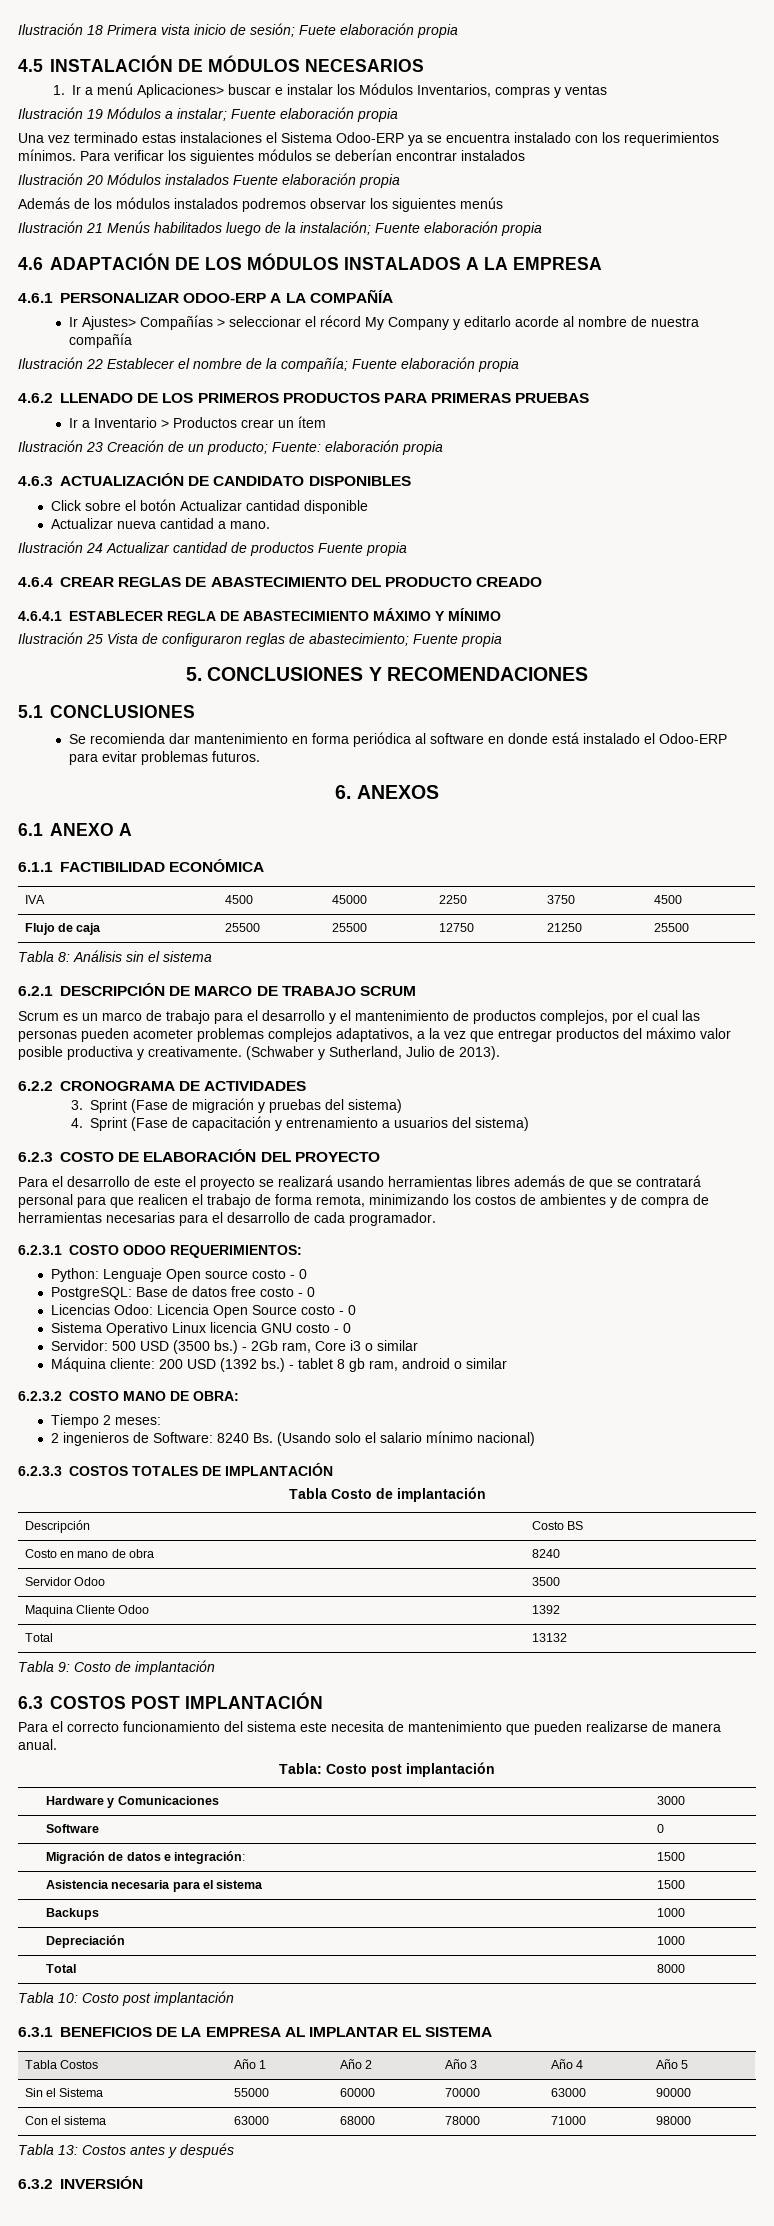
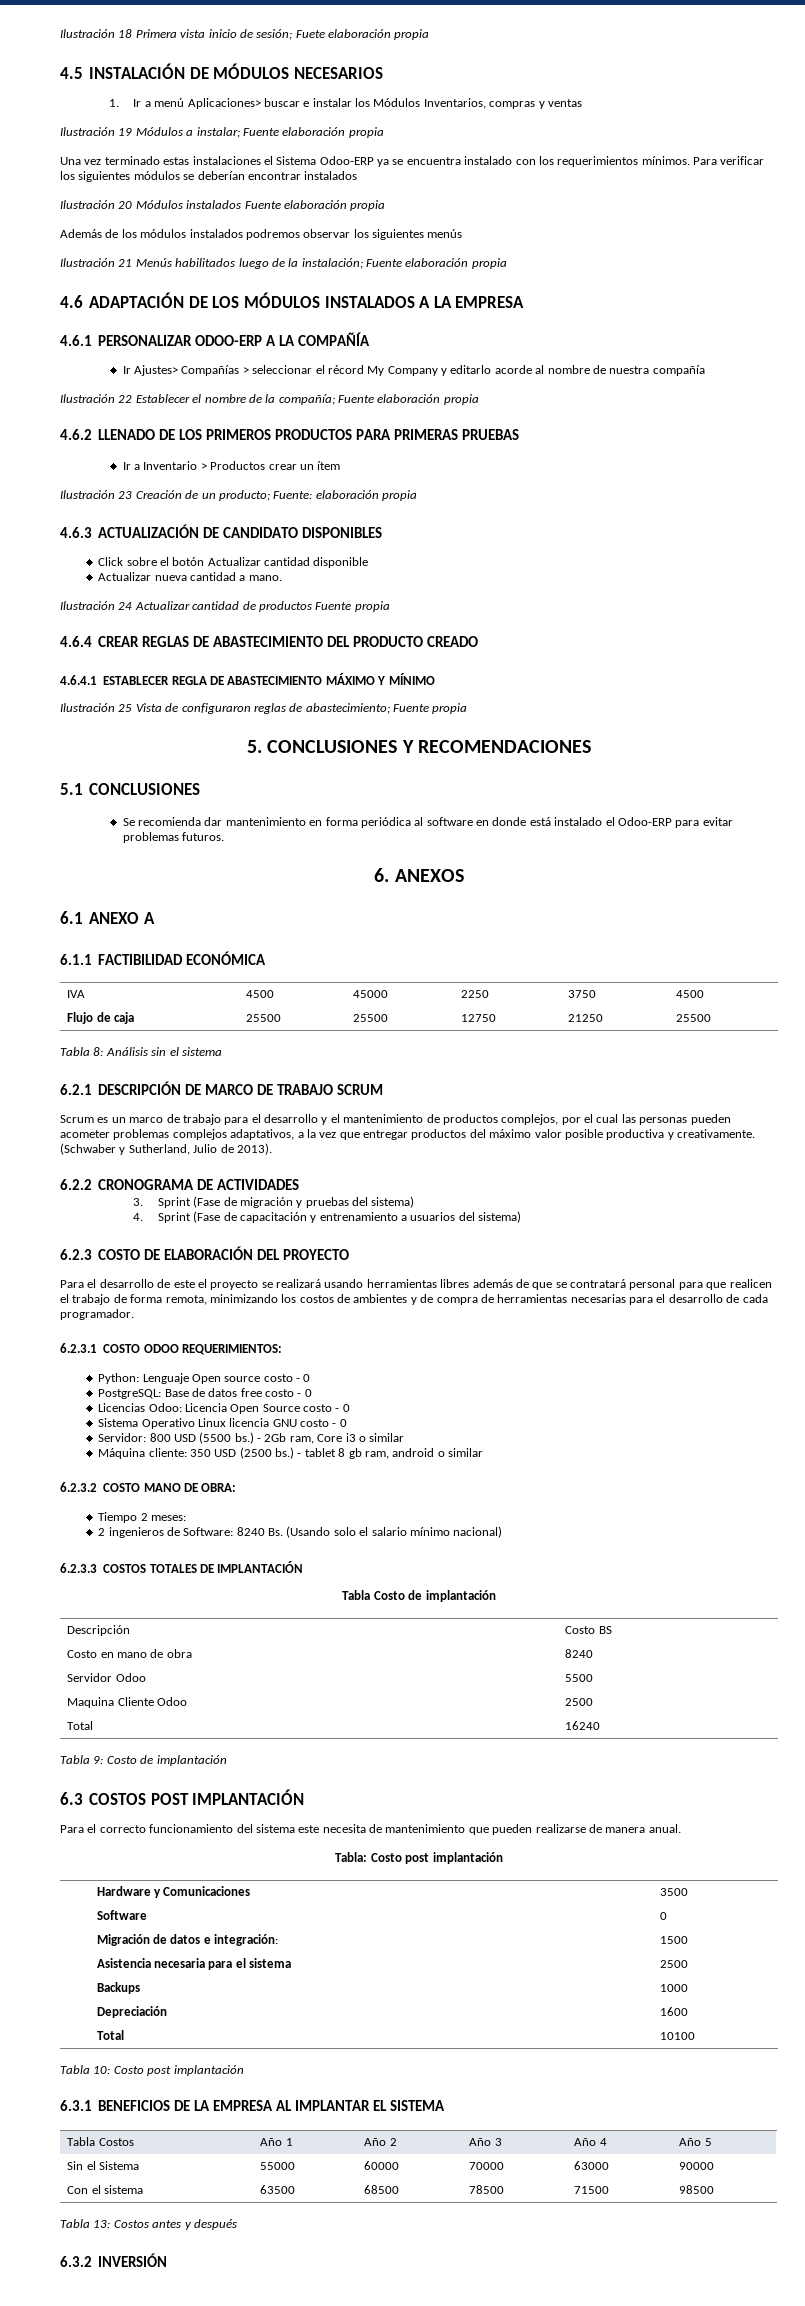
[112,1340,211,1354] 500 USD (3500 -> [149,1432,232,1444] 800 USD (5500
[159,1358,258,1372] 200 USD (1392 -> [189,1447,272,1459] 350 USD (2500
[531,1577,560,1586] 3500 -> [565,1674,594,1682] 5500
[531,1605,560,1614] [24,1633,53,1642] [531,1633,567,1642] 1392 // Total | 13132 -> [565,1698,594,1706] [67,1721,94,1730] [565,1721,601,1730] 2500 // Total | 16240
[656,1796,685,1805] 3000 -> [660,1888,689,1896] 3500
[656,1880,685,1889] 1500 -> [660,1960,689,1968] 2500
[656,1936,685,1945] [45,1964,76,1973] [656,1964,685,1973] 1000 // Total | 8000 -> [660,2007,689,2016] [96,2030,124,2040] [660,2032,696,2040] 1600 // Total | 10100
[233,2116,269,2125] [339,2116,375,2125] [444,2116,480,2125] [550,2116,586,2125] [655,2116,691,2125] 63000 | 68000 | 78000 | 71000 | 98000 -> [260,2185,296,2194] [364,2185,400,2194] [469,2185,505,2194] [574,2186,610,2194] [679,2185,715,2194] 63500 | 68500 | 78500 | 71500 | 98500

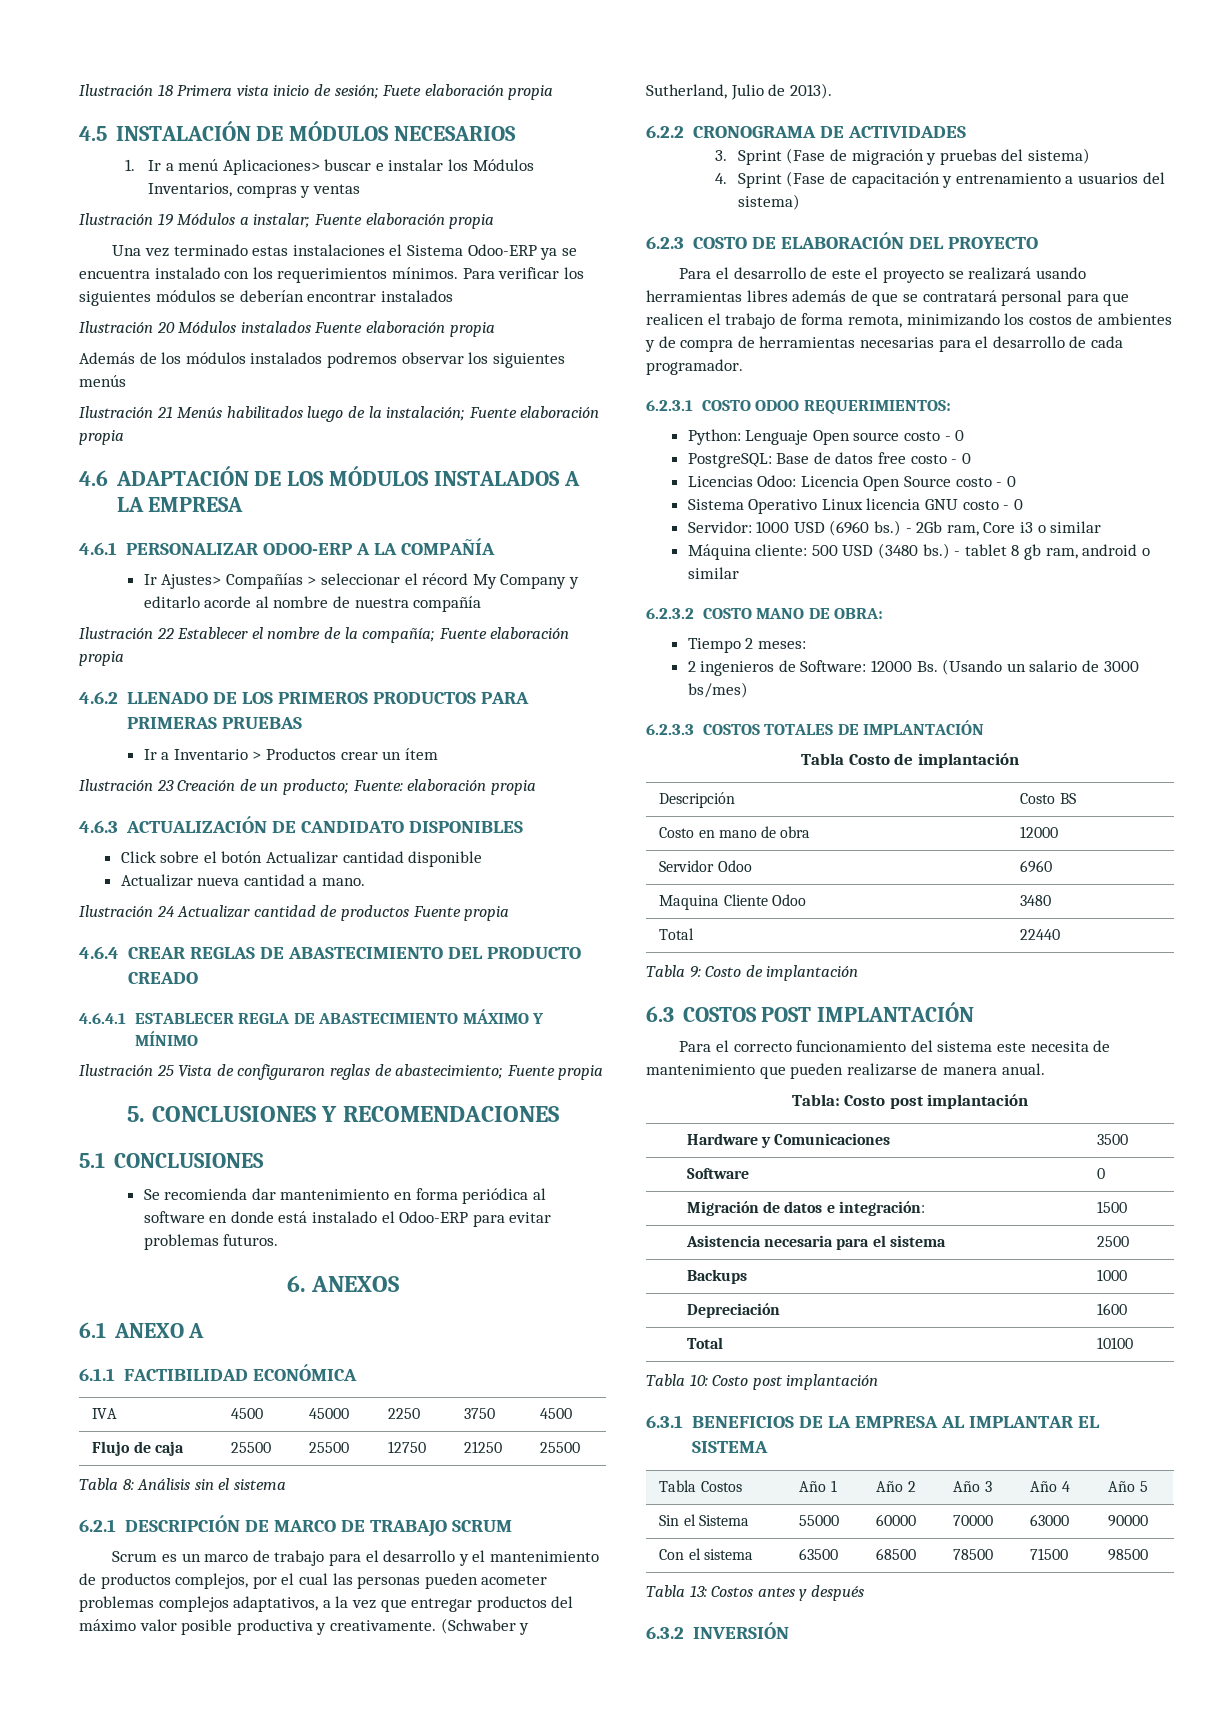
[149,1432,232,1444] 800 USD (5500 -> [756,520,870,536] 1000 USD (6960
[189,1447,272,1459] 350 USD (2500 -> [811,543,919,559] 500 USD (3480
[236,1527,265,1536] 8240 -> [871,660,913,672] 12000
[333,1526,503,1538] solo el salario mínimo nacional) -> [1006,660,1139,672] [687,682,748,698] un salario de 3000 bs/mes)
[565,1649,594,1658] 8240 -> [1020,826,1059,838] 12000
[565,1674,594,1682] 5500 -> [1020,860,1053,873] 6960
[565,1698,594,1706] [67,1721,94,1730] [565,1721,601,1730] 2500 // Total | 16240 -> [1020,895,1052,906] [659,928,695,940] [1020,929,1061,940] 3480 // Total | 22440

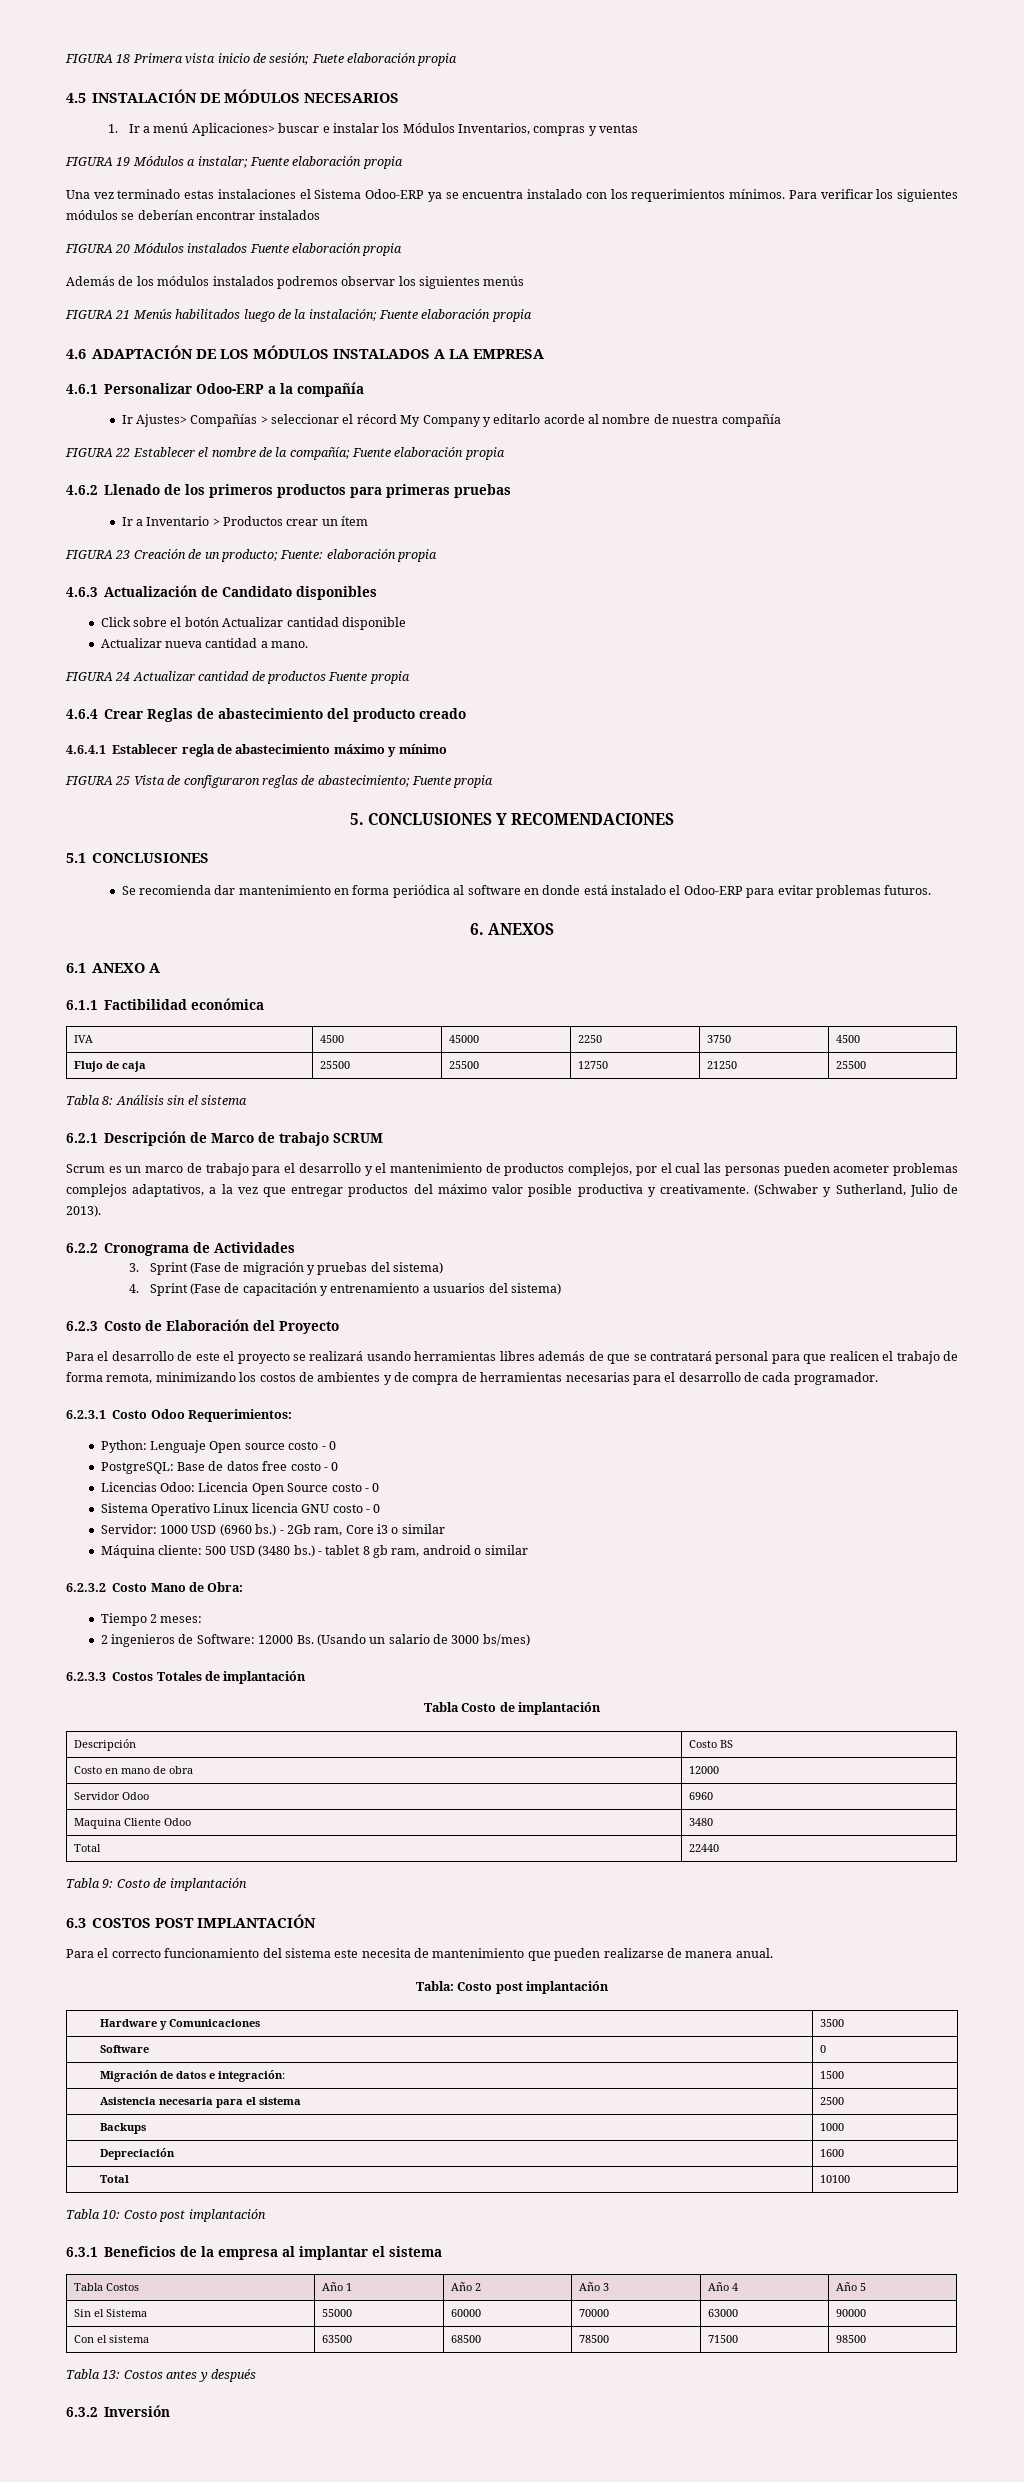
[79,84,153,96] Ilustración -> [65,54,113,63] FIGURA
[79,213,153,225] Ilustración -> [65,157,113,166] FIGURA
[79,321,153,333] Ilustración -> [65,244,113,253] FIGURA
[79,406,153,418] Ilustración -> [65,310,113,319] FIGURA
[125,538,496,555] PERSONALIZAR ODOO-ERP A LA COMPAÑÍA -> [104,382,365,397] Personalizar Odoo-ERP a la compañía
[79,627,153,639] Ilustración -> [65,448,113,457] FIGURA
[126,692,530,704] [126,717,302,729] LLENADO DE LOS PRIMEROS PRODUCTOS PARA PRIMERAS PRUEBAS -> [104,484,512,498] Llenado de los primeros productos para primeras pruebas
[79,779,153,791] Ilustración -> [65,550,113,559] FIGURA
[125,816,523,833] ACTUALIZACIÓN DE CANDIDATO DISPONIBLES -> [104,585,378,600] Actualización de Candidato disponibles
[79,905,153,917] Ilustración -> [65,672,113,681] FIGURA
[127,947,582,959] [127,972,198,984] [79,1009,545,1024] [134,1031,198,1046] [79,1064,153,1076] CREAR REGLAS DE ABASTECIMIENTO DEL PRODUCTO CREADO // 4.6.4.1 ESTABLECER REGLA DE ABASTECIMIENTO MÁXIMO Y MÍNIMO // Ilustración -> [104,708,467,722] [66,744,447,757] [65,776,113,785] Crear Reglas de abastecimiento del producto creado // 4.6.4.1 Establecer regla de abastecimiento máximo y mínimo // FIGURA
[123,1364,357,1381] FACTIBILIDAD ECONÓMICA -> [104,998,265,1010] Factibilidad económica
[124,1515,448,1537] DESCRIPCIÓN DE MARCO DE TRABAJO -> [104,1131,330,1146] Descripción de Marco de trabajo
[692,126,966,138] CRONOGRAMA DE ACTIVIDADES -> [104,1242,296,1256] Cronograma de Actividades
[692,232,1039,249] COSTO DE ELABORACIÓN DEL PROYECTO -> [104,1319,340,1334] Costo de Elaboración del Proyecto
[701,400,951,415] COSTO ODOO REQUERIMIENTOS: -> [112,1409,292,1422] Costo Odoo Requerimientos:
[702,608,884,619] COSTO MANO DE OBRA: -> [112,1582,244,1592] Costo Mano de Obra:
[702,720,985,735] COSTOS TOTALES DE IMPLANTACIÓN -> [112,1671,307,1684] Costos Totales de implantación
[691,1416,1101,1428] [691,1441,768,1453] BENEFICIOS DE LA EMPRESA AL IMPLANTAR EL SISTEMA -> [104,2246,443,2260] Beneficios de la empresa al implantar el sistema
[692,1622,789,1639] INVERSIÓN -> [104,2405,171,2417] Inversión

